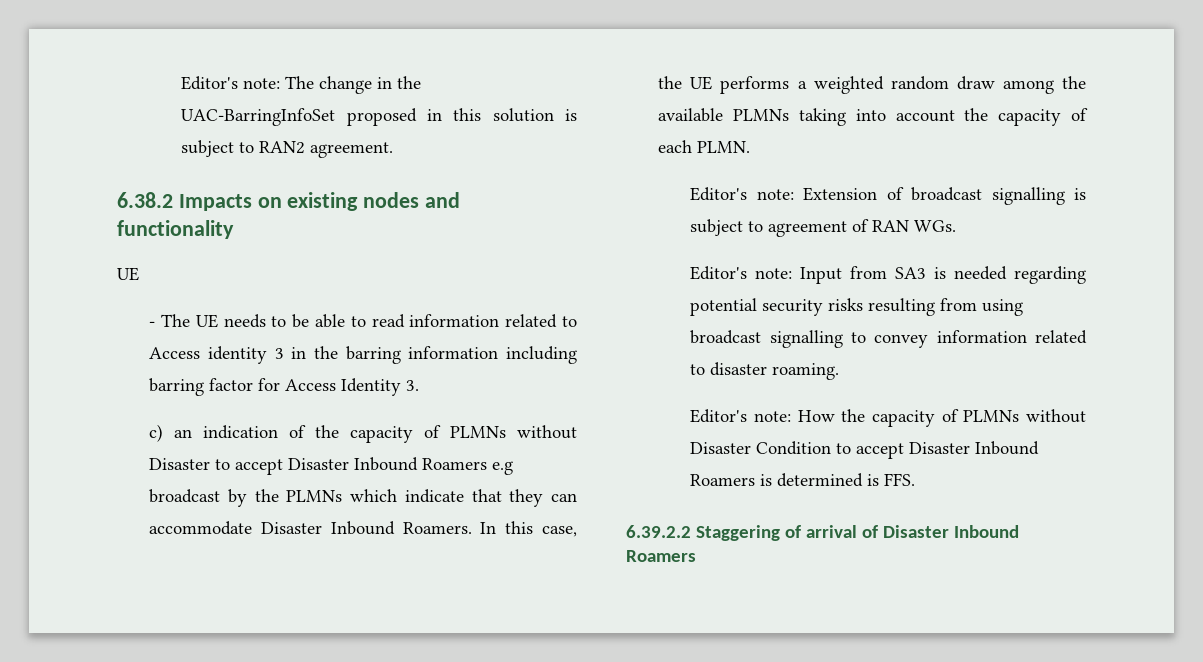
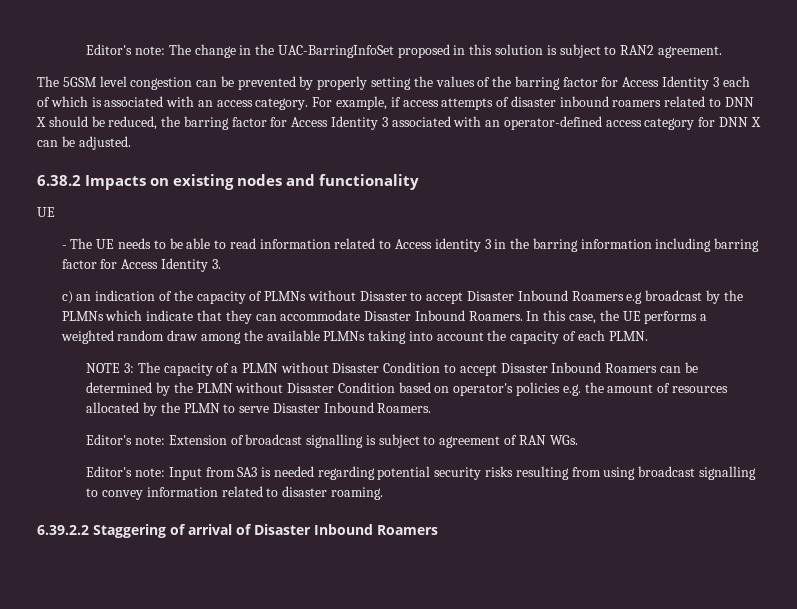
(394, 150) none -> [37,76,750,90] [37,96,754,110] [36,116,761,130] [37,136,131,150] // The 5GSM level congestion can be prevented by properly setting the values of the barring factor for Access Identity 3 each of which is associated with an access category. For example, if access attempts of disaster inbound roamers related to DNN X should be reduced, the barring factor for Access Identity 3 associated with an operator-defined access category for DNN X can be adjusted.
(751, 147) none -> [86,362,698,376] [86,382,728,396] [86,402,432,416] // NOTE 3: The capacity of a PLMN without Disaster Condition to accept Disaster Inbound Roamers can be determined by the PLMN without Disaster Condition based on operator's policies e.g. the amount of resources allocated by the PLMN to serve Disaster Inbound Roamers.
[690,409,1086,427] [690,441,1040,459] [690,473,916,487] // Editor's note: How the capacity of PLMNs without Disaster Condition to accept Disaster Inbound Roamers is determined is FFS. -> (383, 493) none

